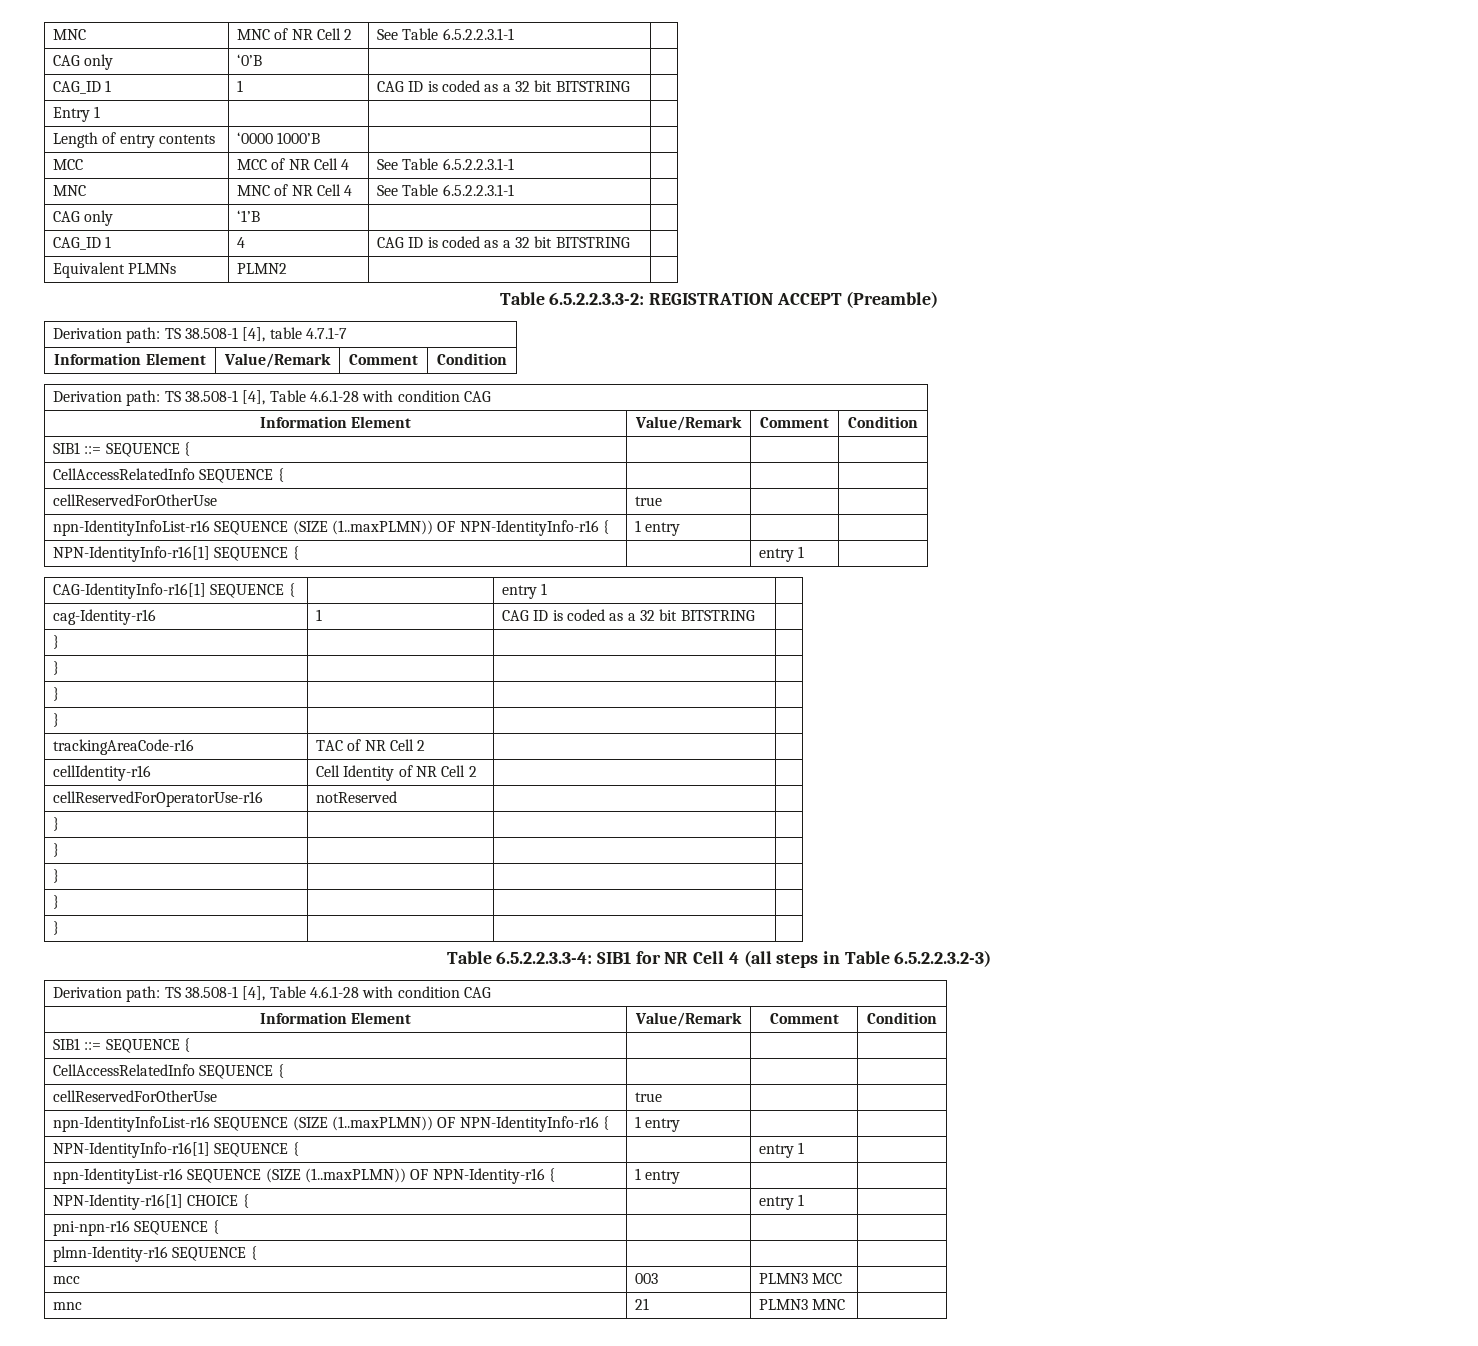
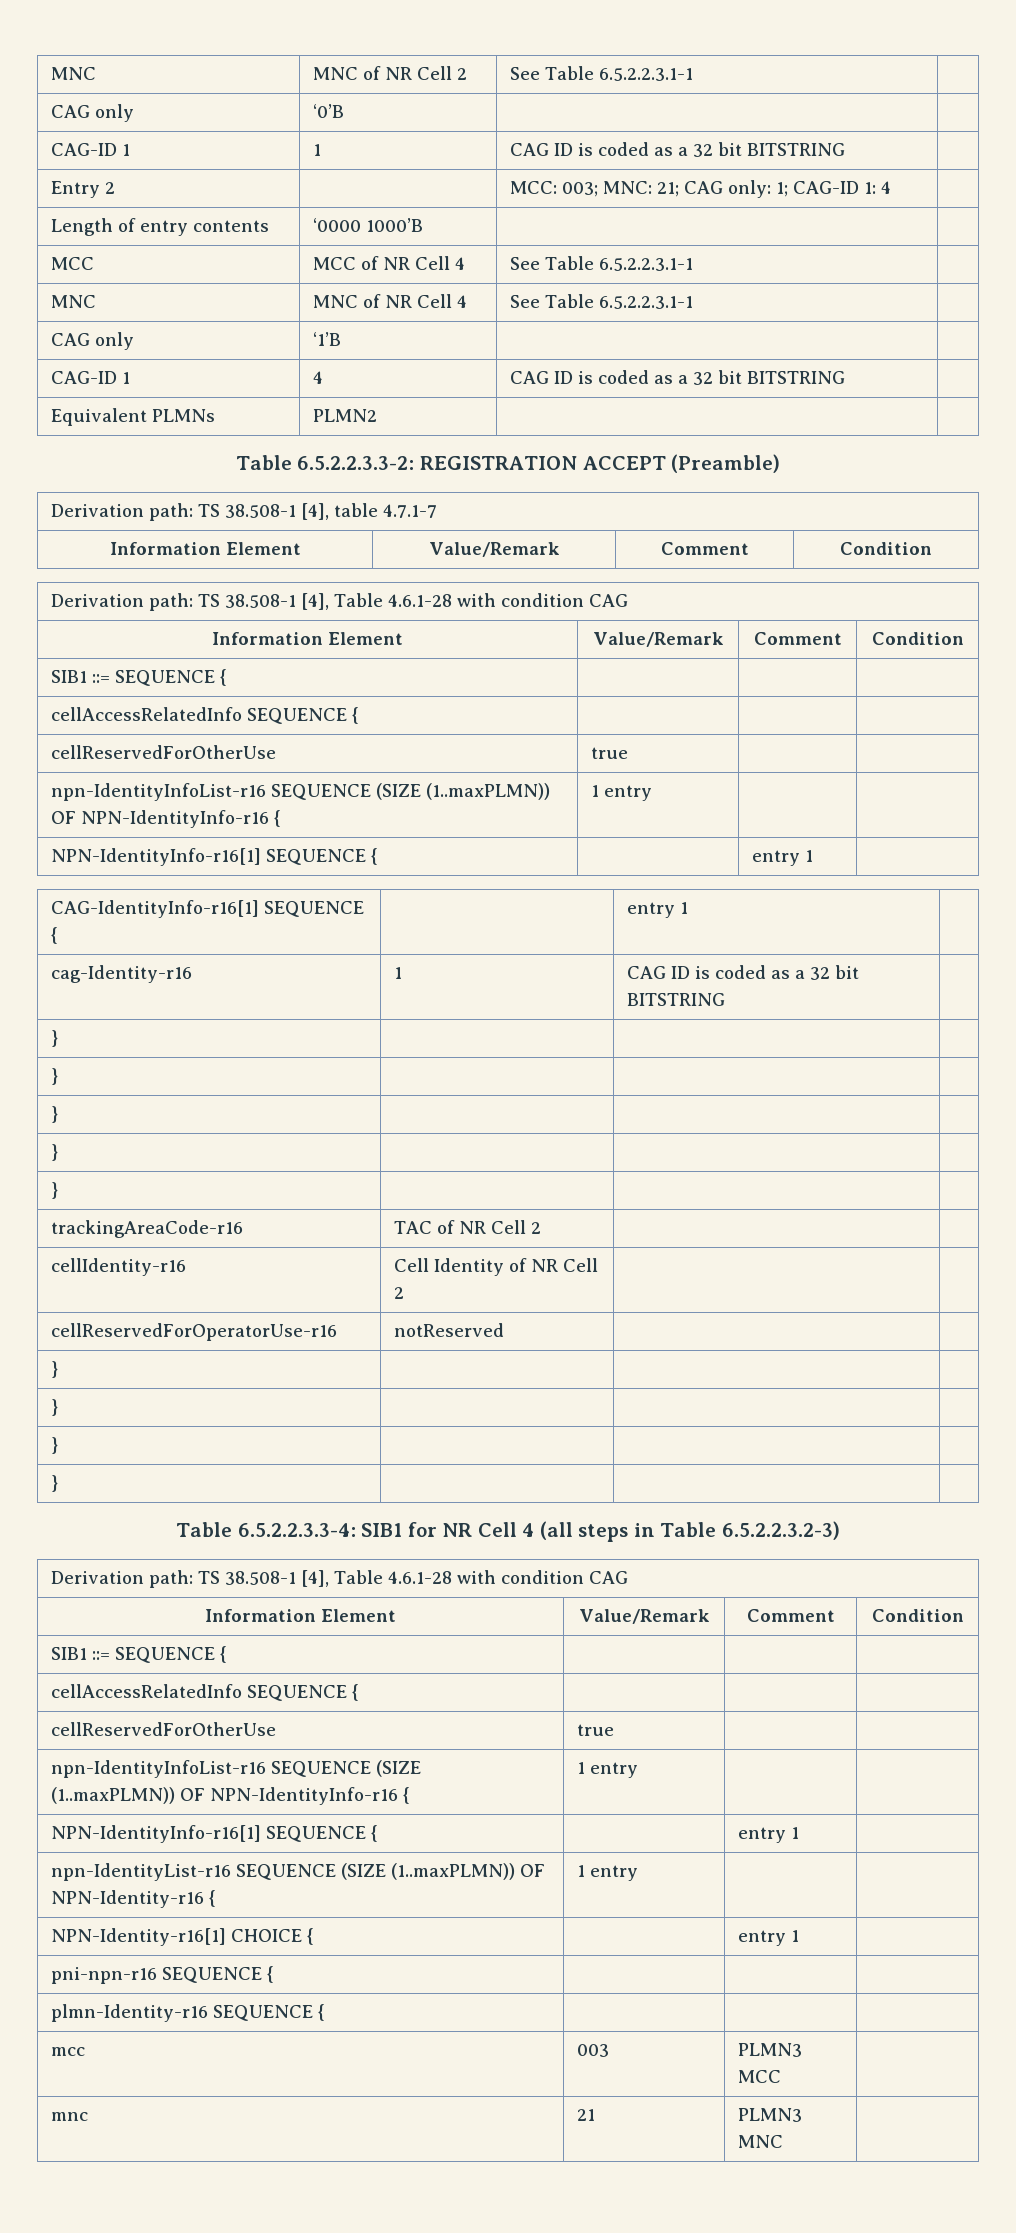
[53,81,102,94] CAG_ID -> [51,143,118,156] CAG-ID
[94,106,101,118] 1 | | -> [105,182,116,194] [510,180,892,198] 2 | | MCC: 003; MNC: 21; CAG only: 1; CAG-ID 1: 4
[53,237,102,250] CAG_ID -> [51,371,118,384] CAG-ID
[53,468,196,480] CellAccessRelatedInfo -> [51,707,243,721] cellAccessRelatedInfo
(60, 720) none -> [51,1182,59,1199] // } | | |
[53,921,60,935] // } | | | -> (59, 1483) none
[53,1064,196,1076] CellAccessRelatedInfo -> [51,1684,243,1698] cellAccessRelatedInfo

